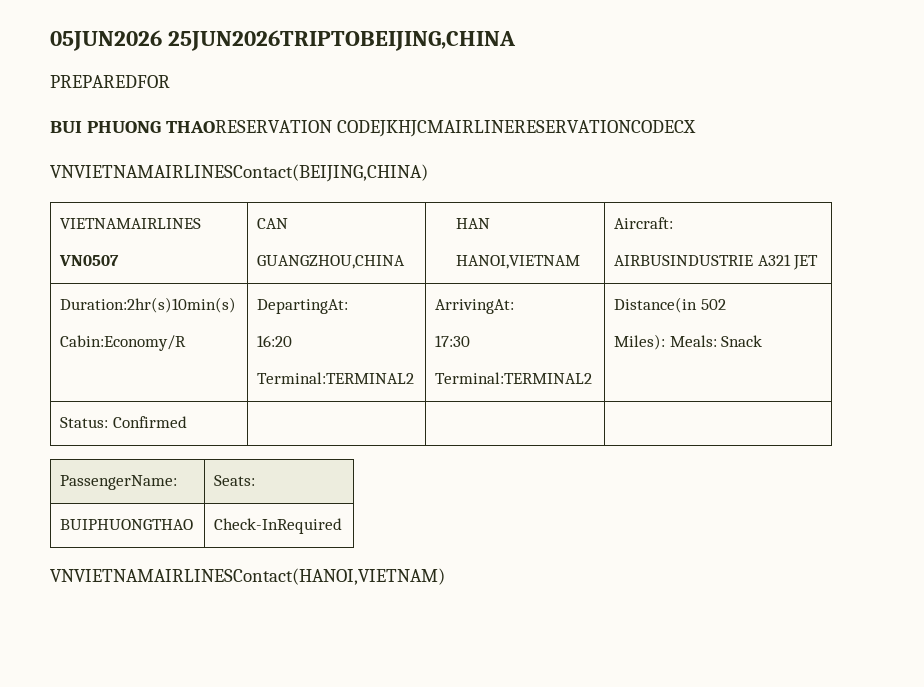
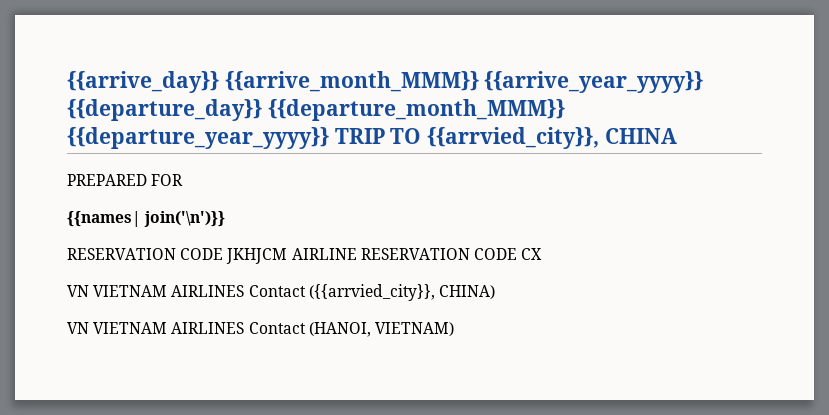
[50,30,517,51] [50,75,170,88] [50,120,697,137] [50,164,428,182] [60,218,202,229] [59,255,120,266] [257,218,289,229] [257,255,406,269] [456,218,491,229] [456,255,581,269] [614,217,674,229] [614,254,819,270] [60,297,237,313] [60,335,187,351] [257,299,349,314] [257,335,293,347] [257,372,415,384] [435,299,515,314] [435,335,471,347] [435,372,593,384] [614,297,726,313] [614,334,763,350] [60,416,187,428] [60,475,178,490] [214,475,256,486] [60,519,194,530] [214,518,343,534] [50,568,445,585] 05JUN2026 25JUN2026TRIPTOBEIJING,CHINA // PREPAREDFOR // BUI PHUONG THAORESERVATION CODEJKHJCMAIRLINERESERVATIONCODECX // VNVIETNAMAIRLINESContact(BEIJING,CHINA) // VIETNAMAIRLINES // VN0507 | CAN // GUANGZHOU,CHINA | HAN // HANOI,VIETNAM | Aircraft: // AIRBUSINDUSTRIE A321 JET // Duration:2hr(s)10min(s) // Cabin:Economy/R | DepartingAt: // 16:20 // Terminal:TERMINAL2 | ArrivingAt: // 17:30 // Terminal:TERMINAL2 | Distance(in 502 // Miles): Meals: Snack // Status: Confirmed | | | // PassengerName: | Seats: // BUIPHUONGTHAO | Check-InRequired // VNVIETNAMAIRLINESContact(HANOI,VIETNAM) -> [67,71,704,93] [67,99,565,121] [67,127,677,149] [67,174,184,186] [67,211,226,227] [67,248,543,264] [67,284,495,301] [67,322,454,337] {{arrive_day}} {{arrive_month_MMM}} {{arrive_year_yyyy}} {{departure_day}} {{departure_month_MMM}} {{departure_year_yyyy}} TRIP TO {{arrvied_city}}, CHINA // PREPARED FOR // {{names| join('\n')}} // RESERVATION CODE JKHJCM AIRLINE RESERVATION CODE CX // VN VIETNAM AIRLINES Contact ({{arrvied_city}}, CHINA) // VN VIETNAM AIRLINES Contact (HANOI, VIETNAM)

